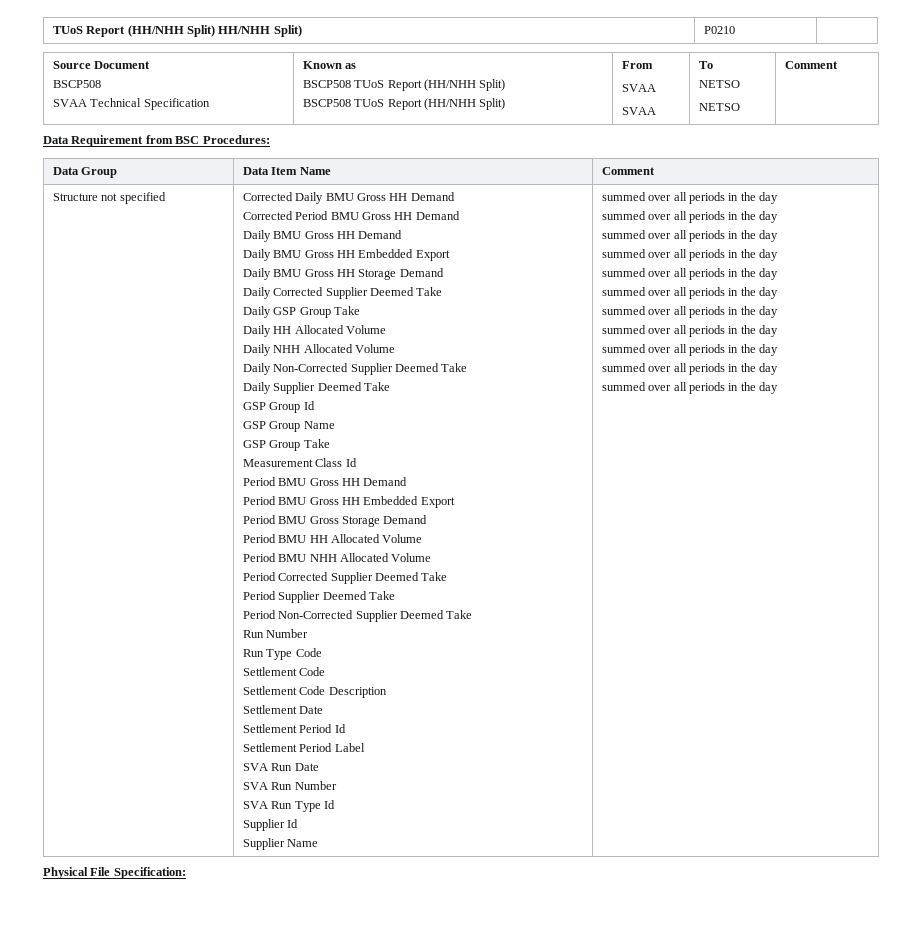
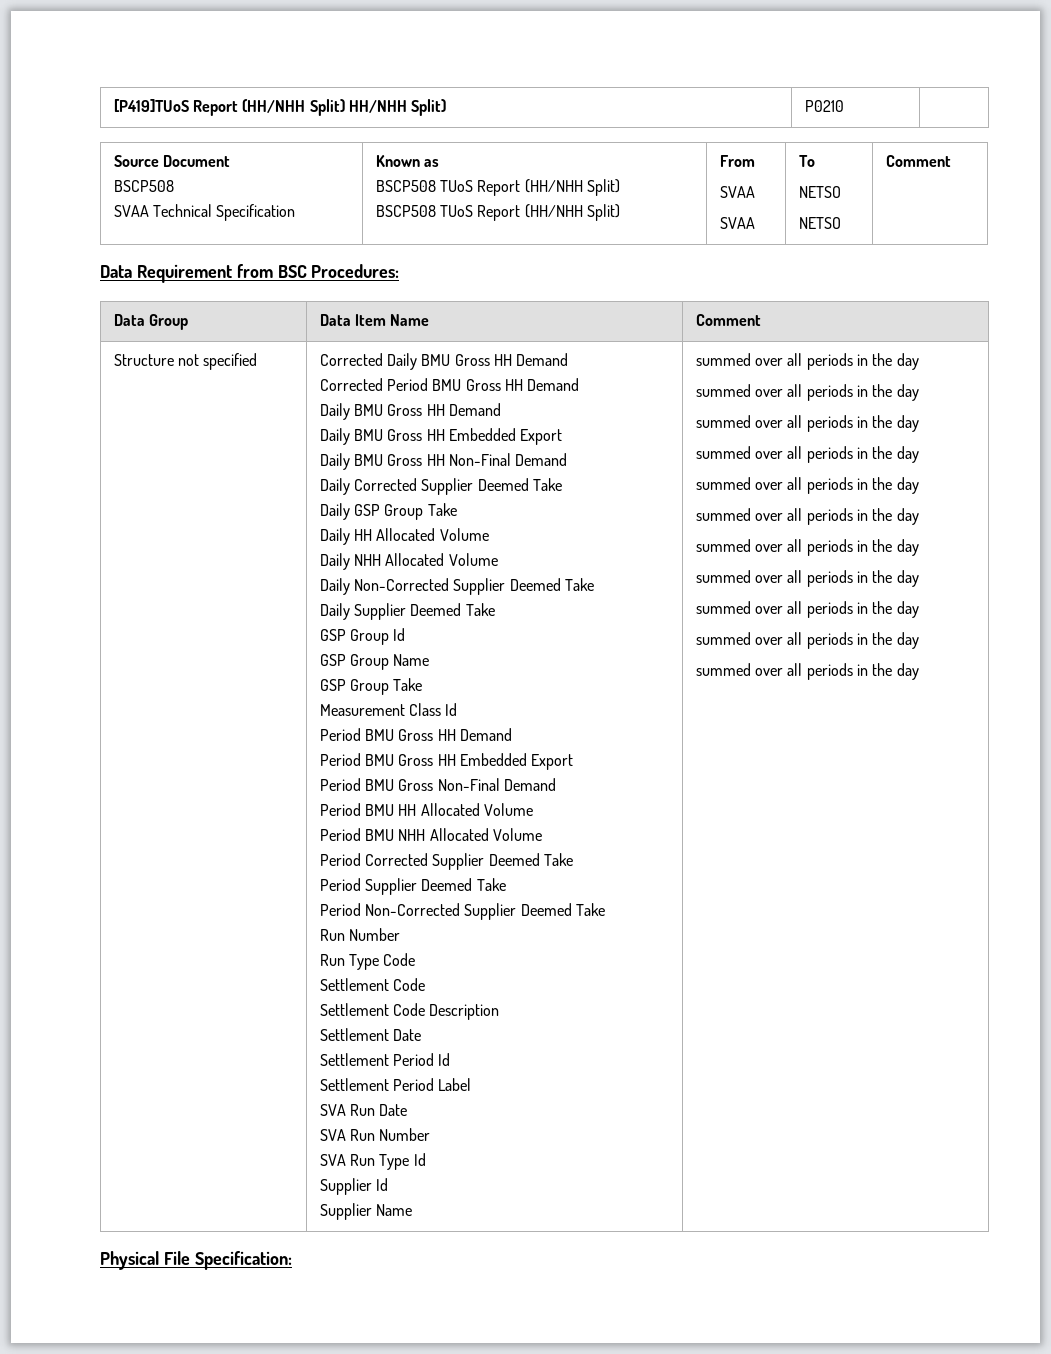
[52,26,83,34] TUoS -> [113,99,189,112] [P419]TUoS
[358,269,397,280] Storage -> [449,453,512,466] Non-Final
[341,516,380,527] Storage -> [437,778,500,791] Non-Final

